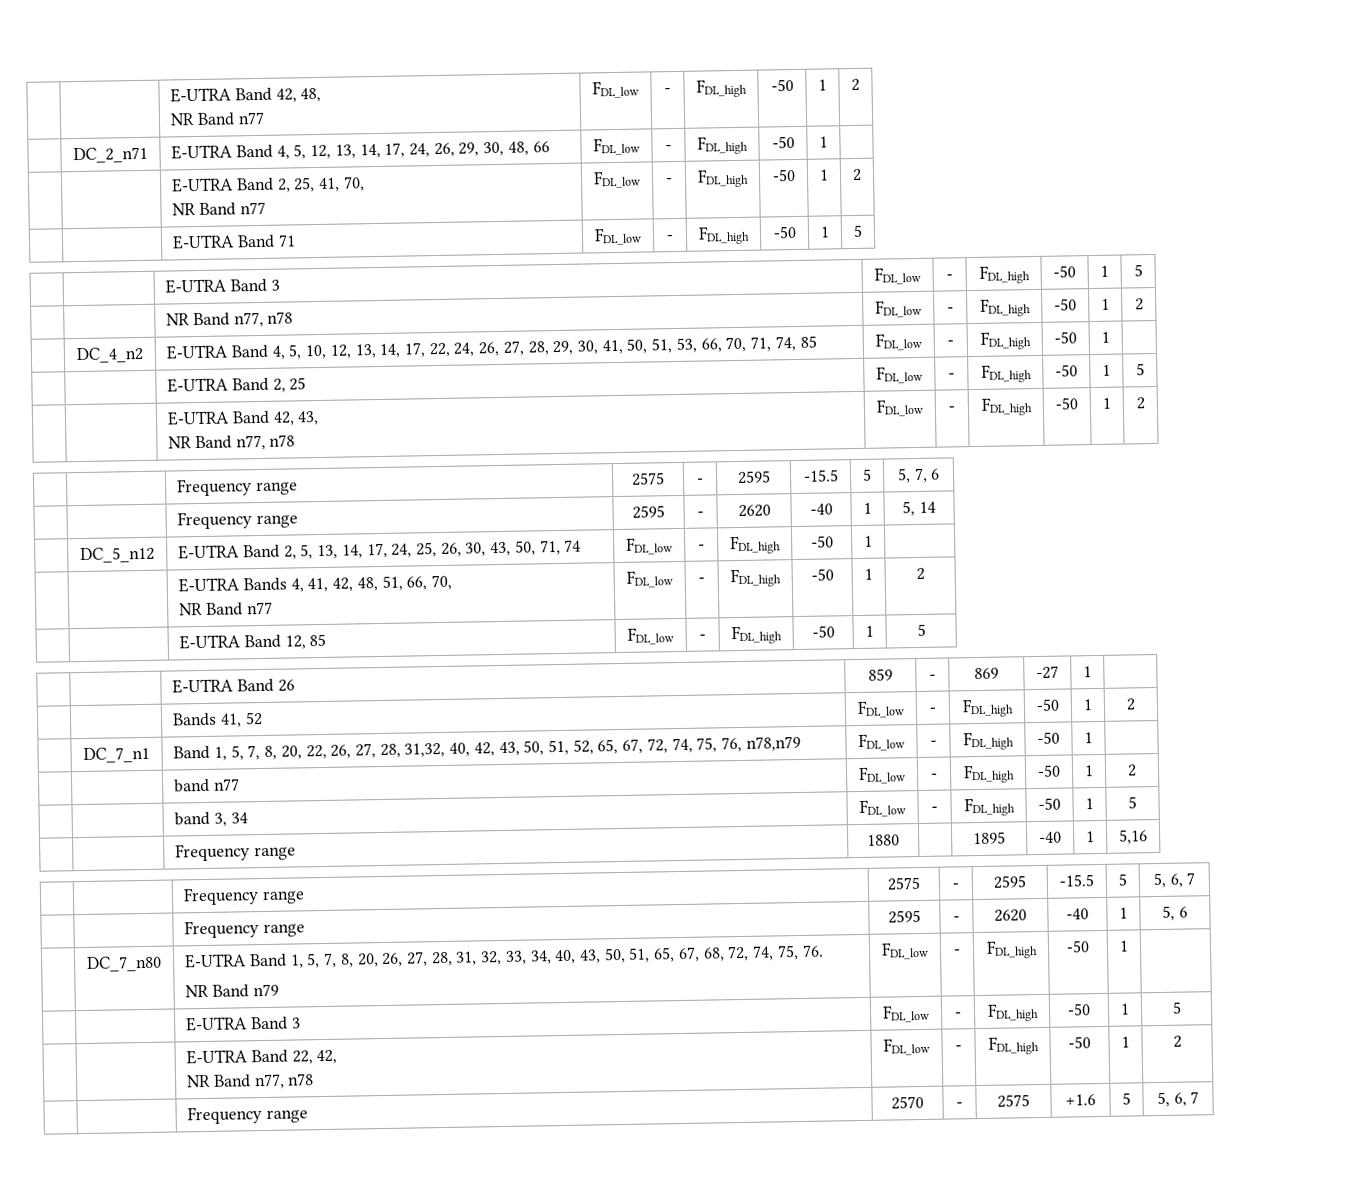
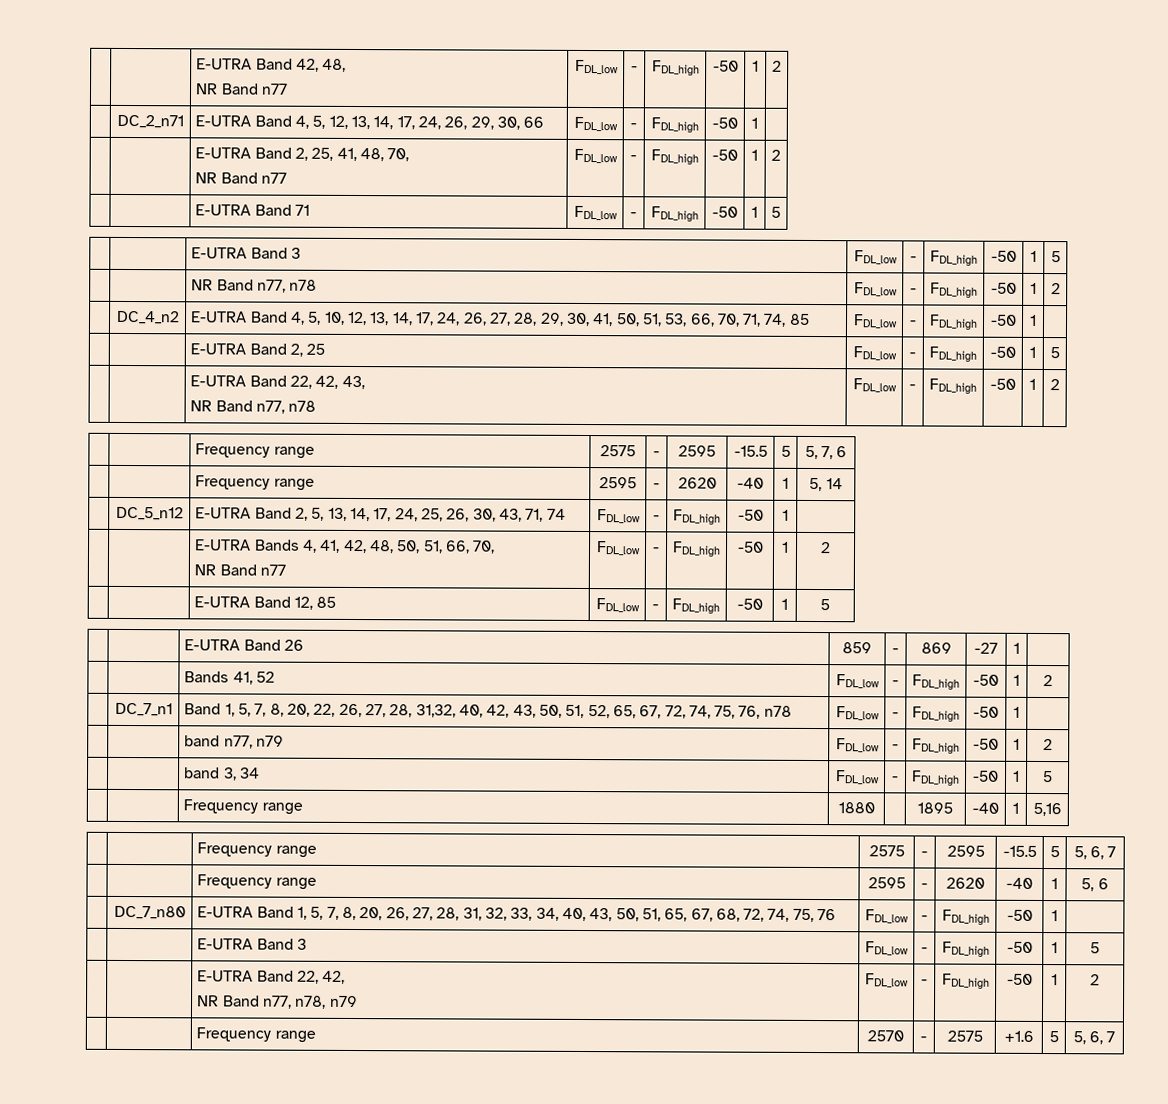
[507,141,529,156] 48, -> (520, 123) none
(341, 184) none -> [360,148,385,162] 48,
[428,342,450,358] 22, -> (434, 319) none
(270, 417) none -> [290,375,313,389] 22,
[514,540,536,556] 50, -> (522, 515) none
(378, 584) none -> [396,540,421,554] 50,
[745,735,801,752] n78,n79 -> [763,705,792,717] n78
[213,778,240,791] n77 -> [223,735,285,749] n77, n79
[801,944,824,957] [185,983,279,998] 76. // NR Band n79 -> [817,909,837,921] 76
[287,1073,315,1086] n78 -> [295,995,358,1009] n78, n79

